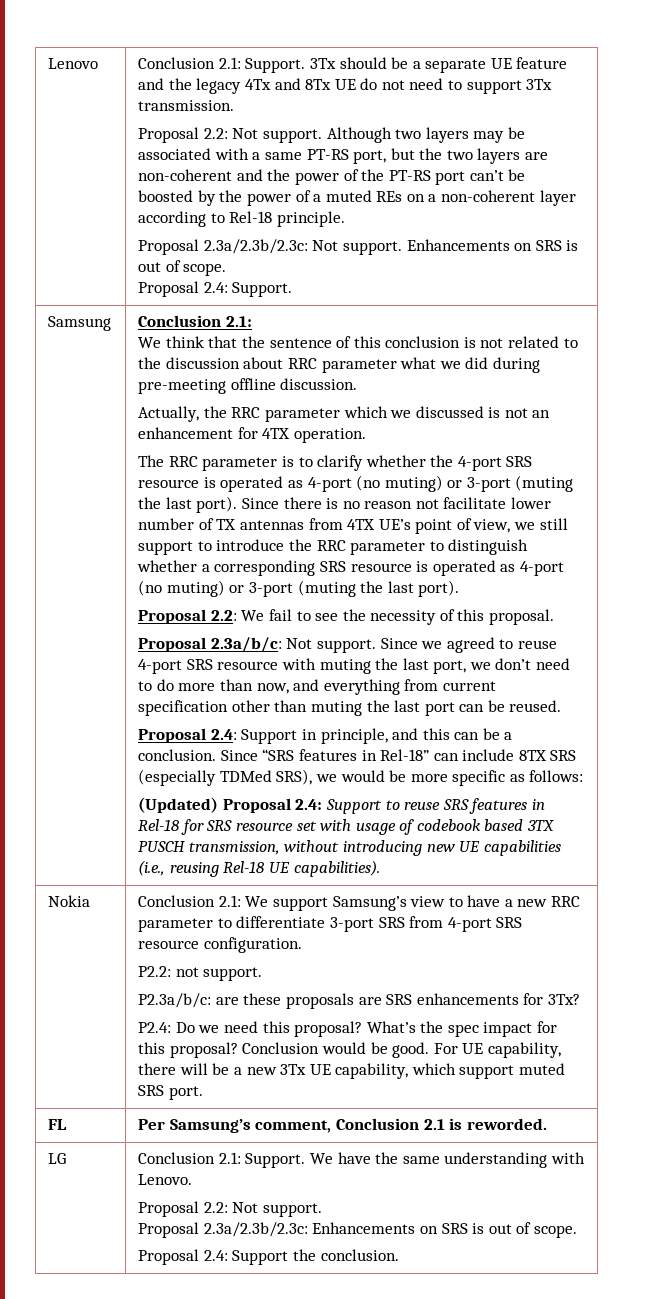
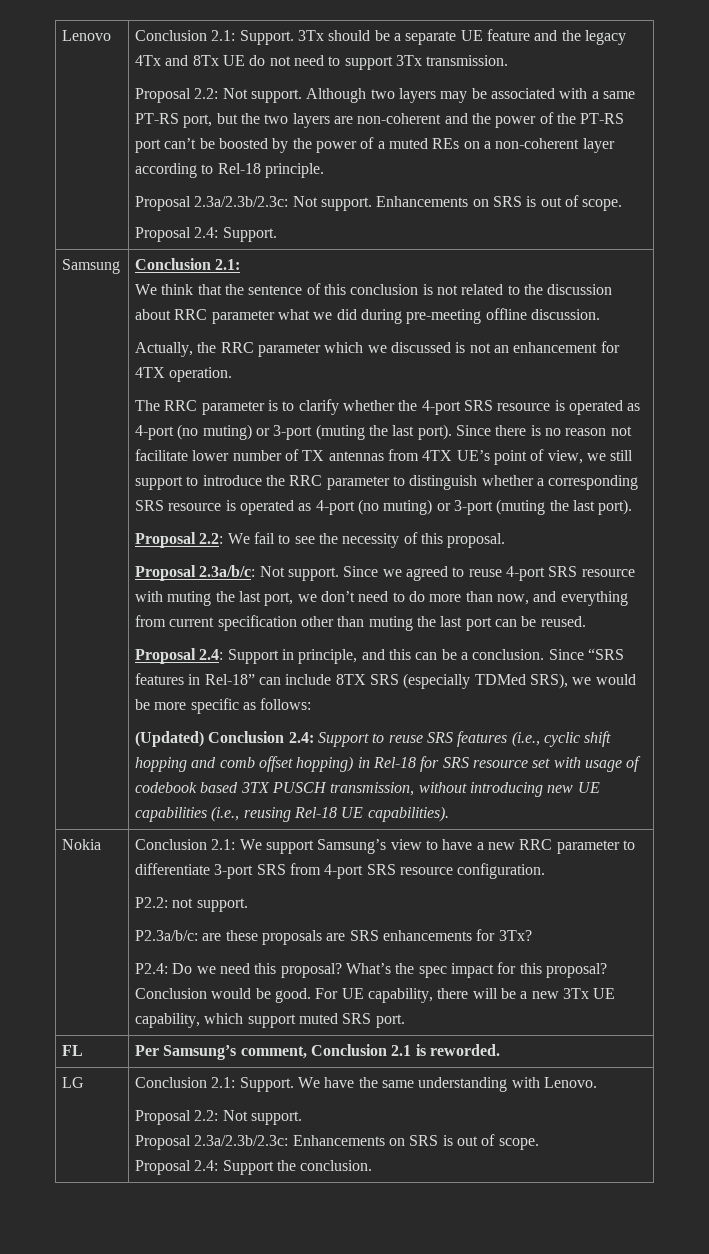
[222,798,291,813] Proposal -> [208,731,285,743] Conclusion
(528, 806) none -> [511,731,612,747] [135,756,354,772] (i.e., cyclic shift hopping and comb offset hopping)

